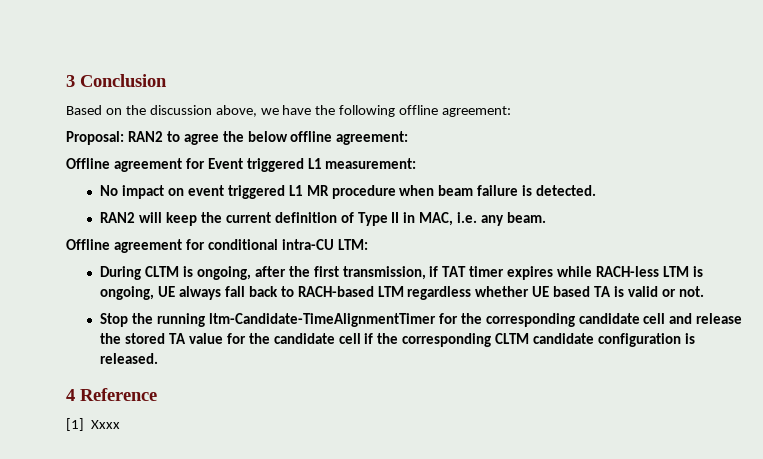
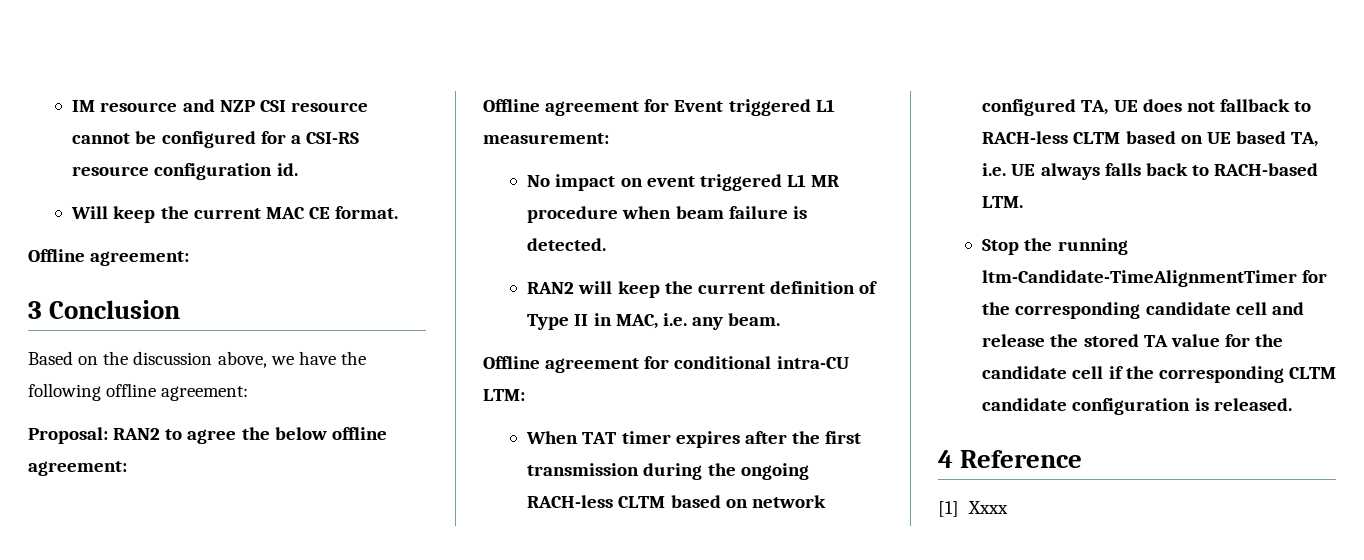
(66, 81) none -> [72,99,368,112] [72,131,359,148] [72,163,298,180] [71,206,399,223] [28,249,190,266] IM resource and NZP CSI resource cannot be configured for a CSI-RS resource configuration id. // Will keep the current MAC CE format. // Offline agreement: //
[100,266,703,280] [100,286,155,300] During CLTM is ongoing, after the first transmission, if TAT timer expires while RACH-less LTM is ongoing, -> [526,431,862,448] [527,463,809,480] [527,495,826,508] [982,99,1312,116] [982,131,1319,147] [982,163,1007,176] When TAT timer expires after the first transmission during the ongoing RACH-less CLTM based on network configured TA, UE does not fallback to RACH-less CLTM based on UE based TA, i.e.
[224,286,245,297] fall -> [1104,163,1141,176] falls
[377,286,704,300] LTM regardless whether UE based TA is valid or not. -> [982,196,1024,208] LTM.

